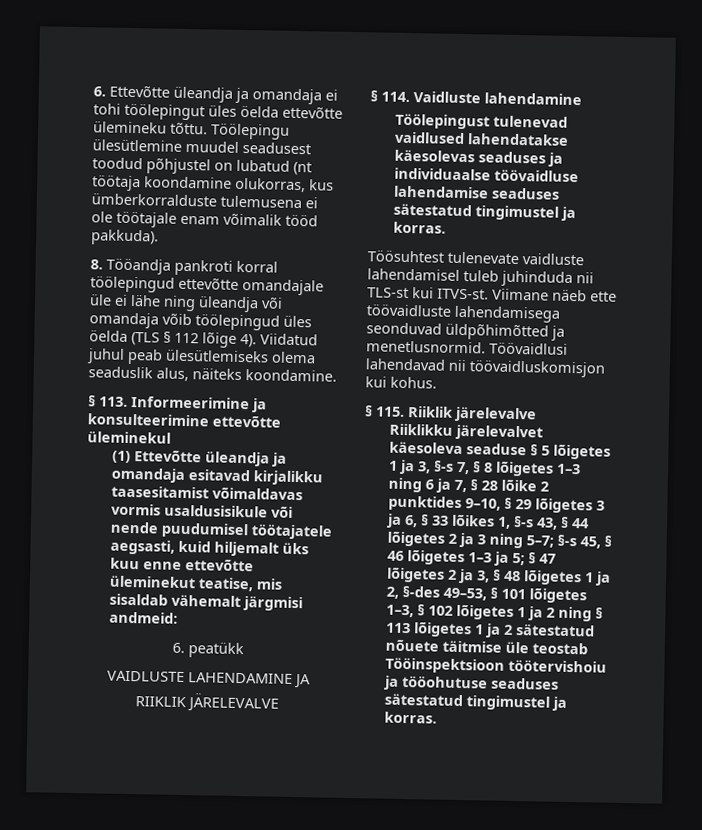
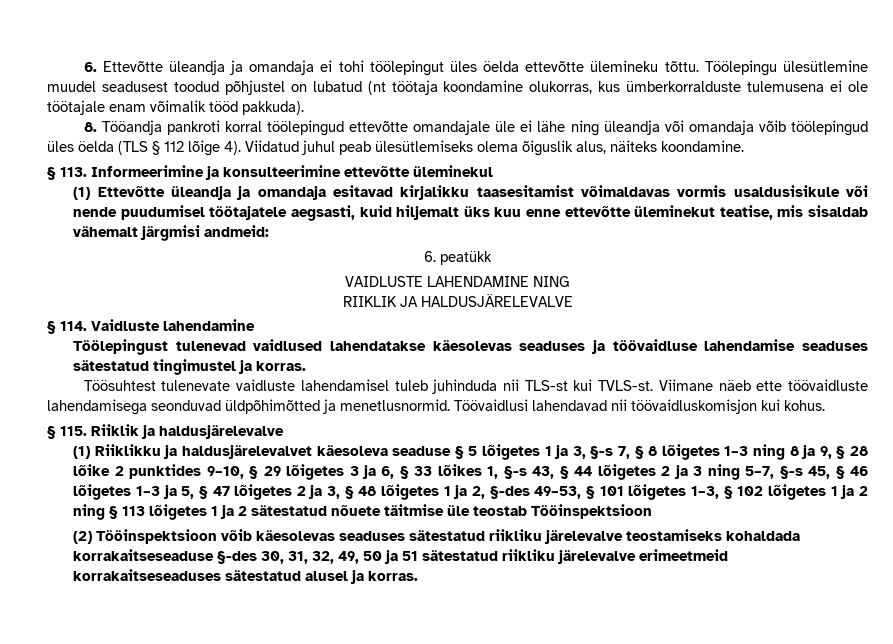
[88,366,153,379] seaduslik -> [522,140,573,156] õiguslik
[293,673,311,689] JA -> [533,276,570,287] NING
[187,693,279,713] JÄRELEVALVE -> [399,294,573,307] JA HALDUSJÄRELEVALVE
[393,167,491,181] individuaalse -> (606, 347) none
[437,288,489,300] ITVS-st. -> [598,380,654,391] TVLS-st.
[454,406,537,423] [388,423,543,441] järelevalve // Riiklikku järelevalvet -> [141,425,284,439] [73,444,312,459] ja haldusjärelevalve // (1) Riiklikku ja haldusjärelevalvet
[424,478,467,493] 6 ja 7, -> [789,445,832,459] 8 ja 9,
[525,535,554,548] 5–7; -> [745,466,775,479] 5–7,
[511,552,525,566] 5; -> [181,486,195,499] 5,
[507,659,607,673] [383,675,559,690] [383,693,550,711] töötervishoiu ja tööohutuse seaduses sätestatud tingimustel -> [73,529,801,544] [73,549,729,564] [73,569,349,581] // (2) Tööinspektsioon võib käesolevas seaduses sätestatud riikliku järelevalve teostamiseks kohaldada korrakaitseseaduse §-des 30, 31, 32, 49, 50 ja 51 sätestatud riikliku järelevalve erimeetmeid korrakaitseseaduses sätestatud alusel

